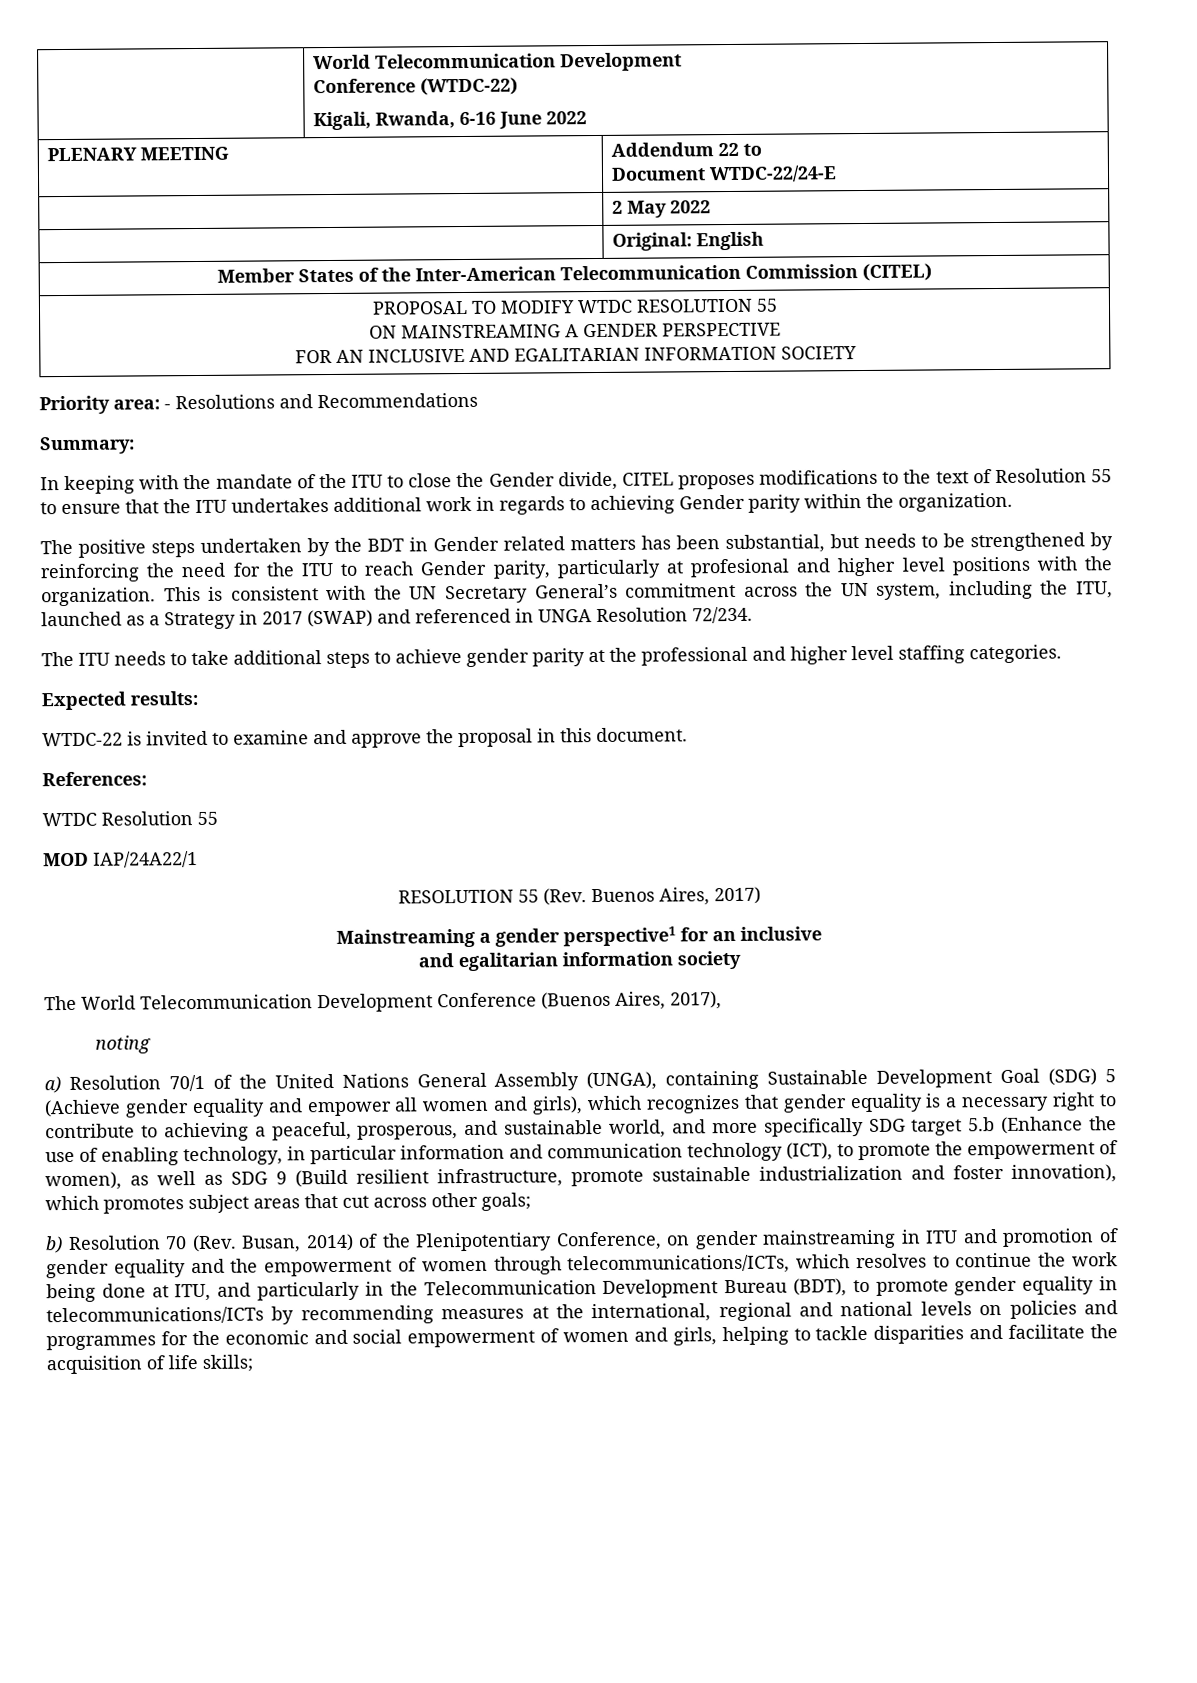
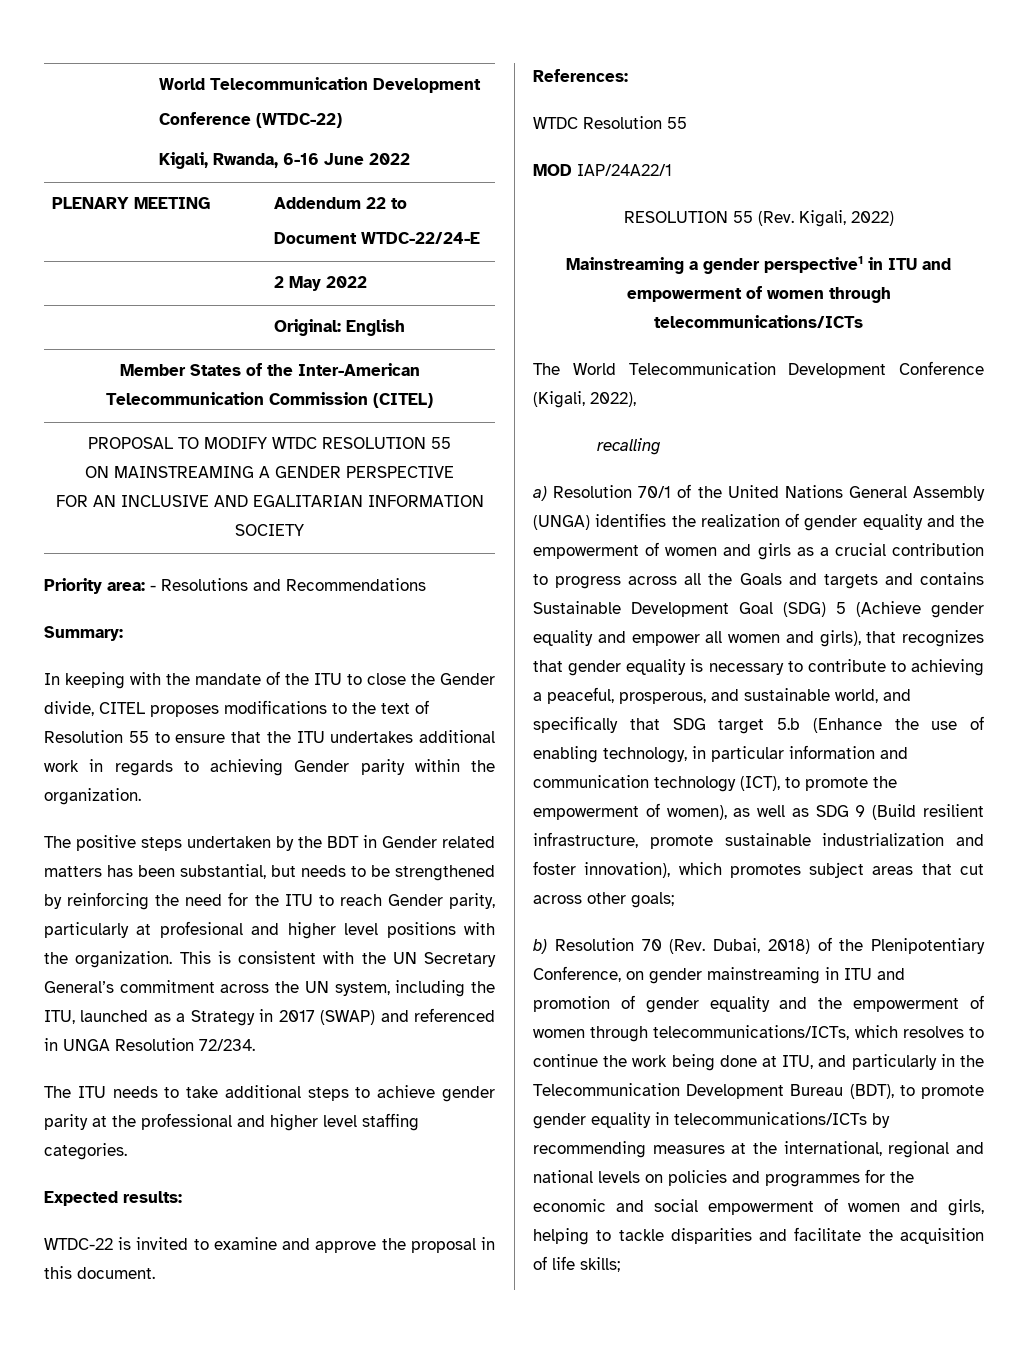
[590,886,761,906] Buenos Aires, 2017) -> [798,210,894,227] Kigali, 2022)
[680,926,822,942] [418,950,741,972] for an inclusive // and egalitarian information society -> [868,257,951,270] [626,286,891,303] [654,315,863,328] in ITU and empowerment of women through telecommunications/ICTs
[541,991,722,1010] [94,1035,151,1054] (Buenos Aires, 2017), // noting -> [533,391,636,408] [597,438,661,455] (Kigali, 2022), // recalling
[586,1070,760,1091] (UNGA), containing -> [533,513,984,531] [533,542,984,560] [533,572,984,589] (UNGA) identifies the realization of gender equality and the empowerment of women and girls as a crucial contribution to progress across all the Goals and targets and contains
[587,1095,643,1111] which -> [866,631,897,643] that
[945,1092,1096,1112] a necessary right -> [708,663,784,675] necessary
[711,1118,864,1137] more specifically -> [533,716,660,733] specifically that
[241,1233,354,1253] Busan, 2014) -> [713,938,810,954] Dubai, 2018)

